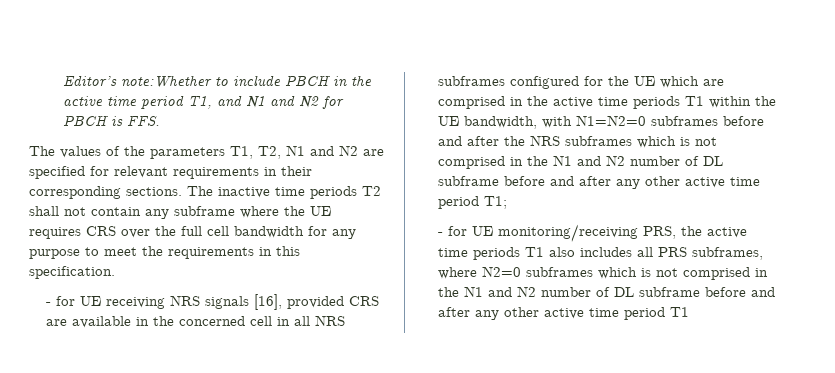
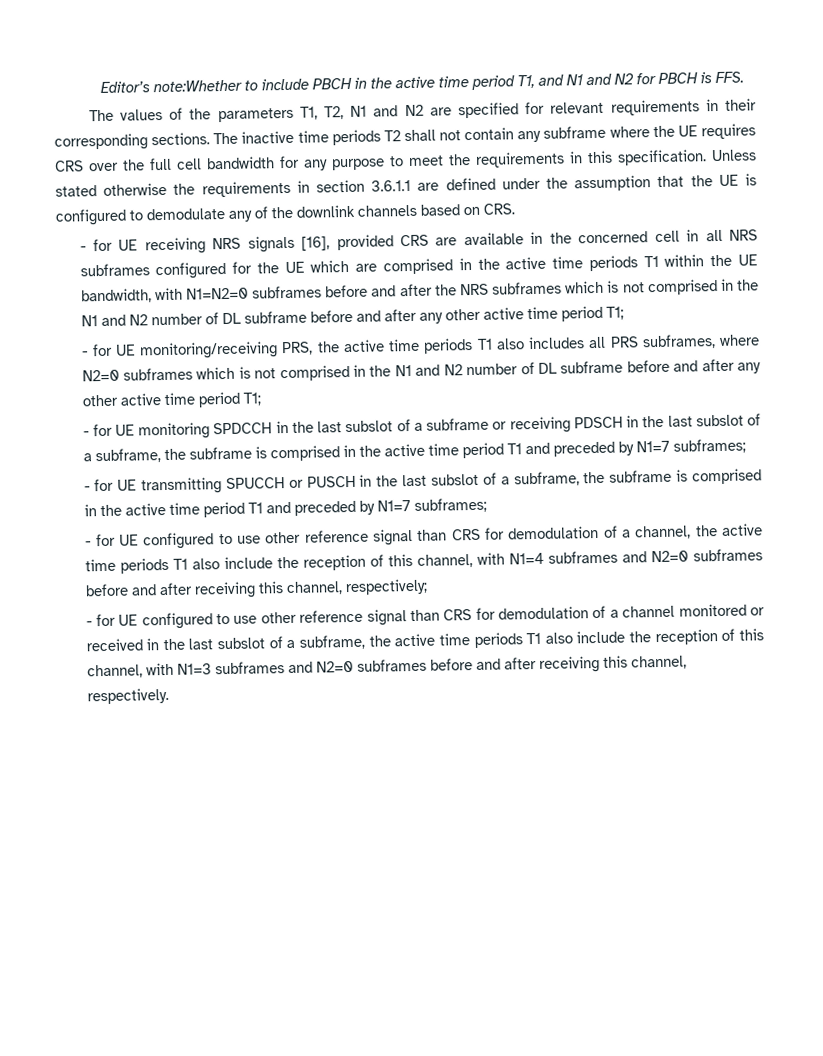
(115, 272) none -> [711,149,757,162] [55,173,758,198] [55,203,515,226] Unless stated otherwise the requirements in section 3.6.1.1 are defined under the assumption that the UE is configured to demodulate any of the downlink channels based on CRS.
[670,307,690,317] T1 -> [242,392,261,406] [82,413,762,440] [82,438,746,464] [83,468,763,495] [83,497,487,518] [84,523,763,550] [84,548,764,574] [84,578,428,599] [85,603,766,630] [85,628,765,652] [86,655,687,679] [86,687,169,705] T1; // - for UE monitoring SPDCCH in the last subslot of a subframe or receiving PDSCH in the last subslot of a subframe, the subframe is comprised in the active time period T1 and preceded by N1=7 subframes; // - for UE transmitting SPUCCH or PUSCH in the last subslot of a subframe, the subframe is comprised in the active time period T1 and preceded by N1=7 subframes; // - for UE configured to use other reference signal than CRS for demodulation of a channel, the active time periods T1 also include the reception of this channel, with N1=4 subframes and N2=0 subframes before and after receiving this channel, respectively; // - for UE configured to use other reference signal than CRS for demodulation of a channel monitored or received in the last subslot of a subframe, the active time periods T1 also include the reception of this channel, with N1=3 subframes and N2=0 subframes before and after receiving this channel, respectively.

